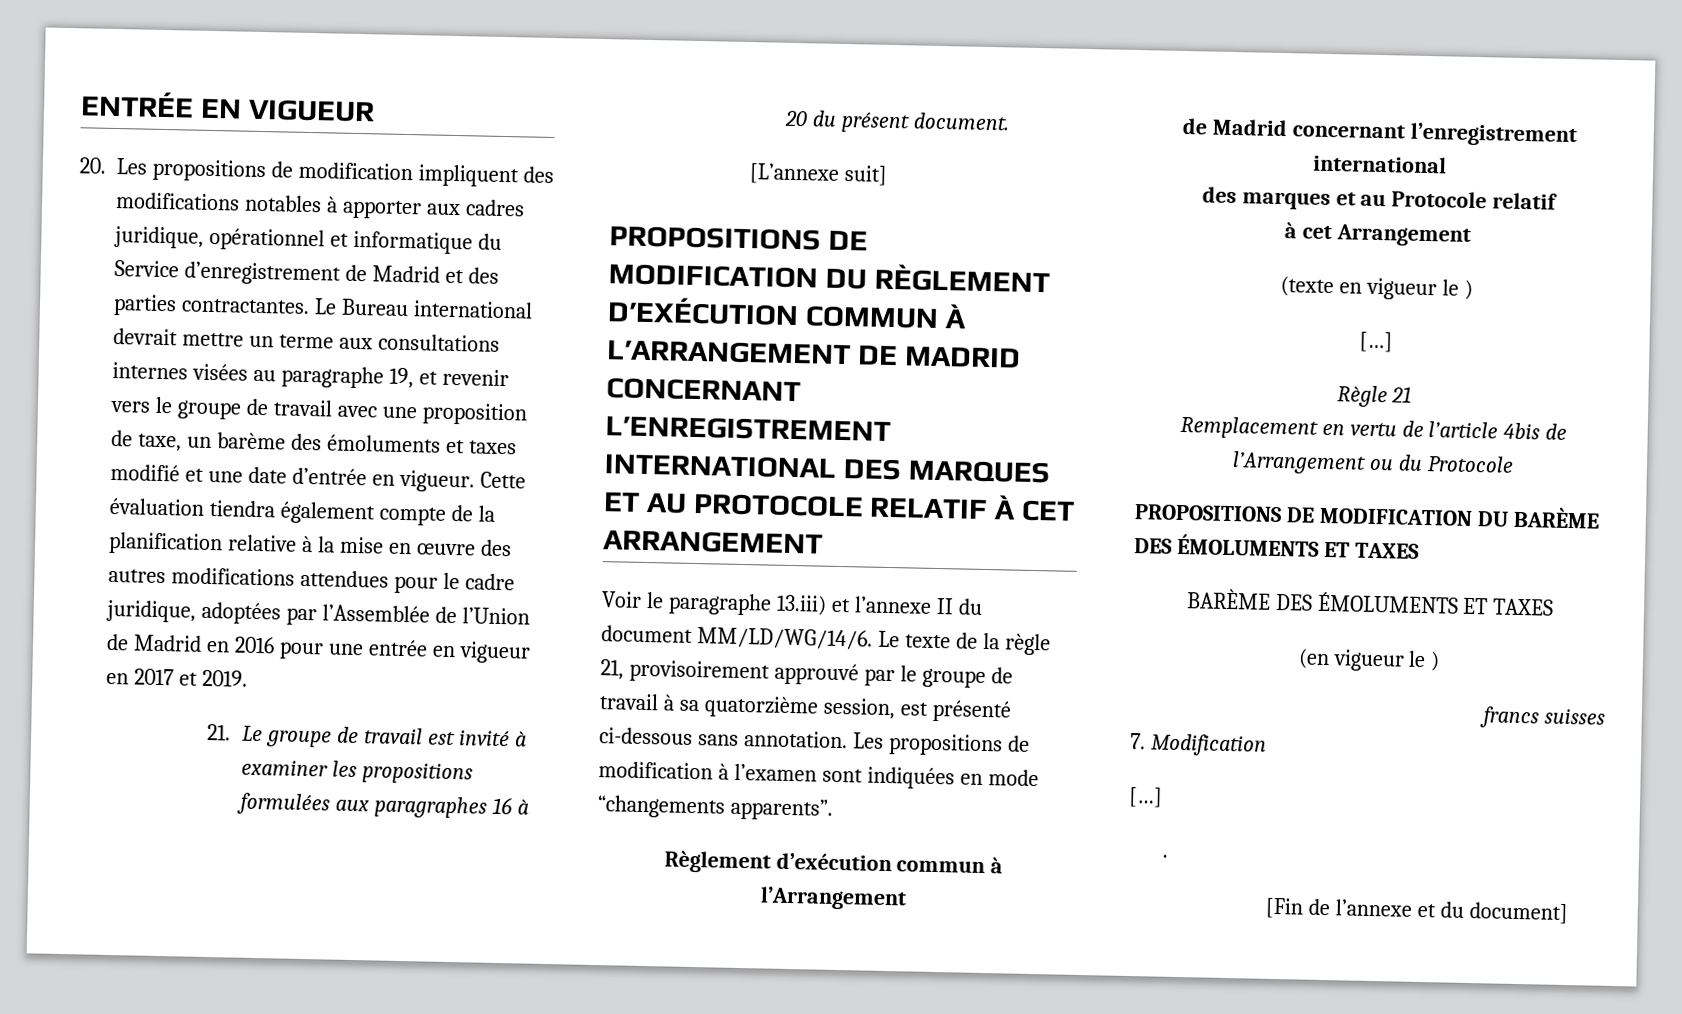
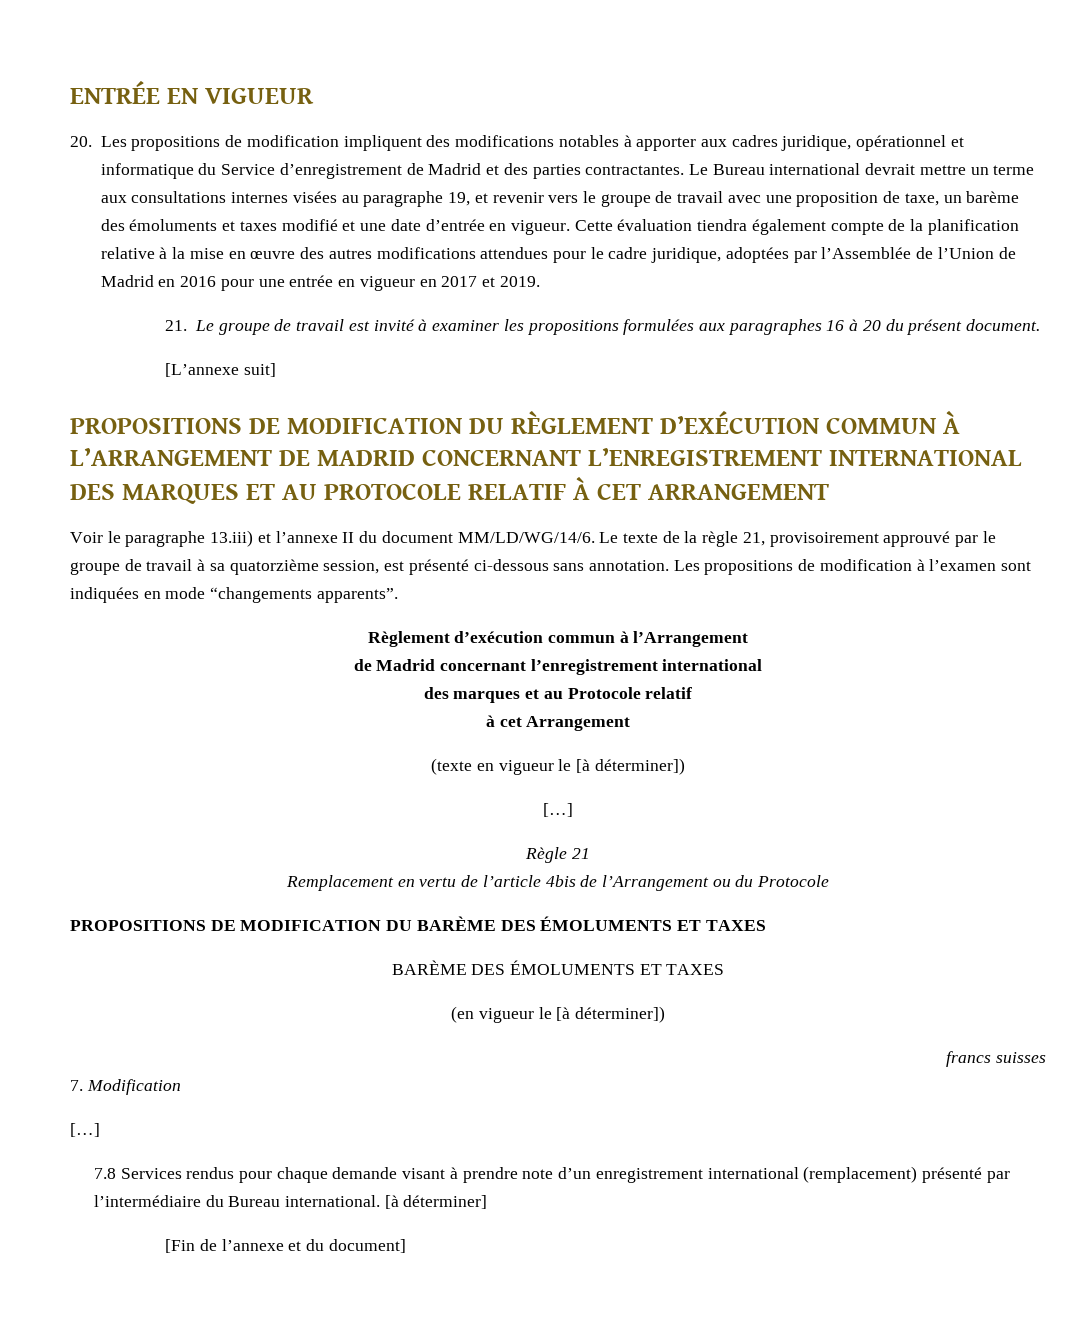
[1463,279,1473,300] ) -> [576,758,685,775] [à déterminer])
[1430,651,1441,672] ) -> [556,1006,665,1023] [à déterminer])
[1161,854,1168,858] . -> [93,1166,1010,1183] [93,1195,488,1209] 7.8 Services rendus pour chaque demande visant à prendre note d’un enregistrement international (remplacement) présenté par l’intermédiaire du Bureau international. [à déterminer]

